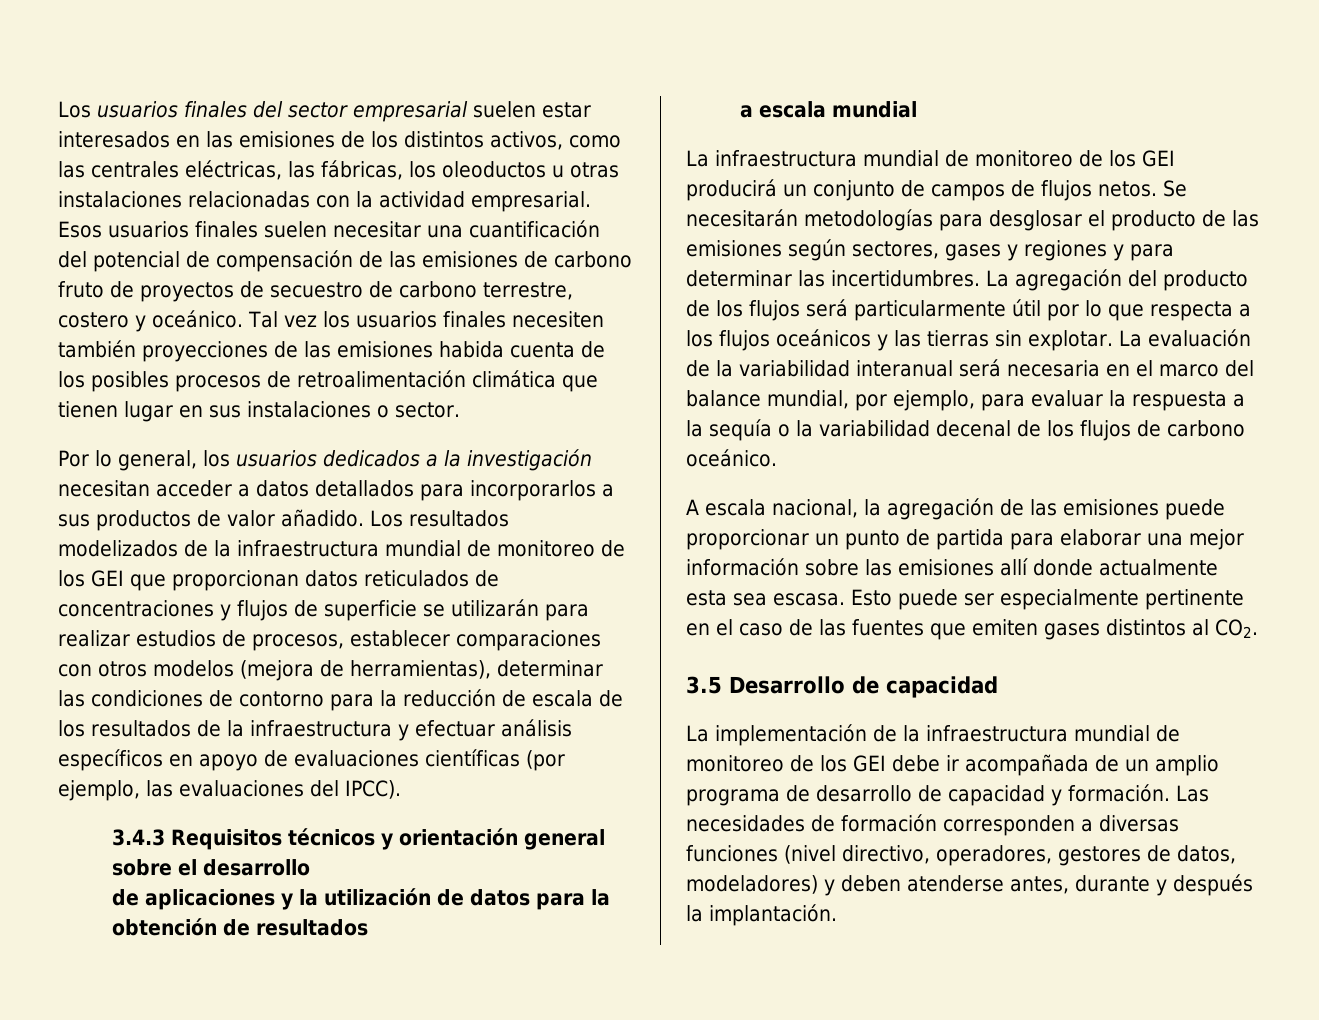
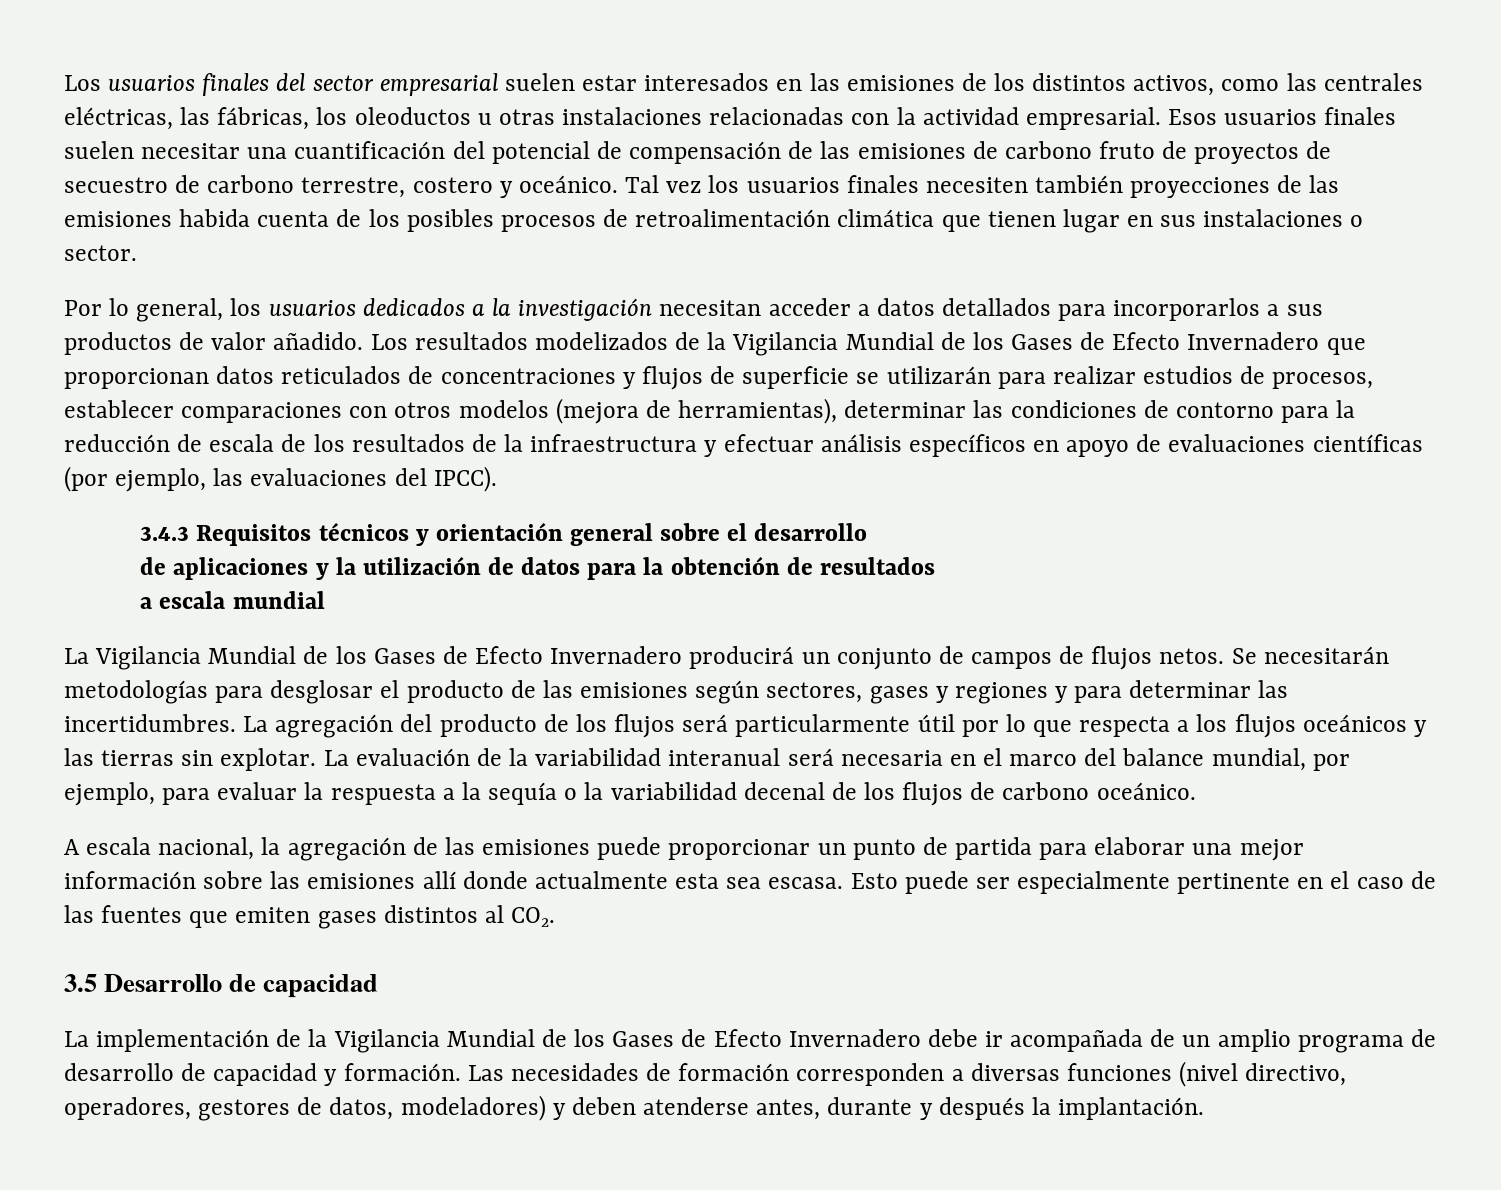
[237,540,625,557] [58,570,124,587] infraestructura mundial de monitoreo de los GEI -> [732,332,1320,356] Vigilancia Mundial de los Gases de Efecto Invernadero
[715,150,1175,167] infraestructura mundial de monitoreo de los GEI -> [95,646,683,670] Vigilancia Mundial de los Gases de Efecto Invernadero
[926,725,1180,742] [686,755,886,772] infraestructura mundial de monitoreo de los GEI -> [333,1029,921,1053] Vigilancia Mundial de los Gases de Efecto Invernadero

